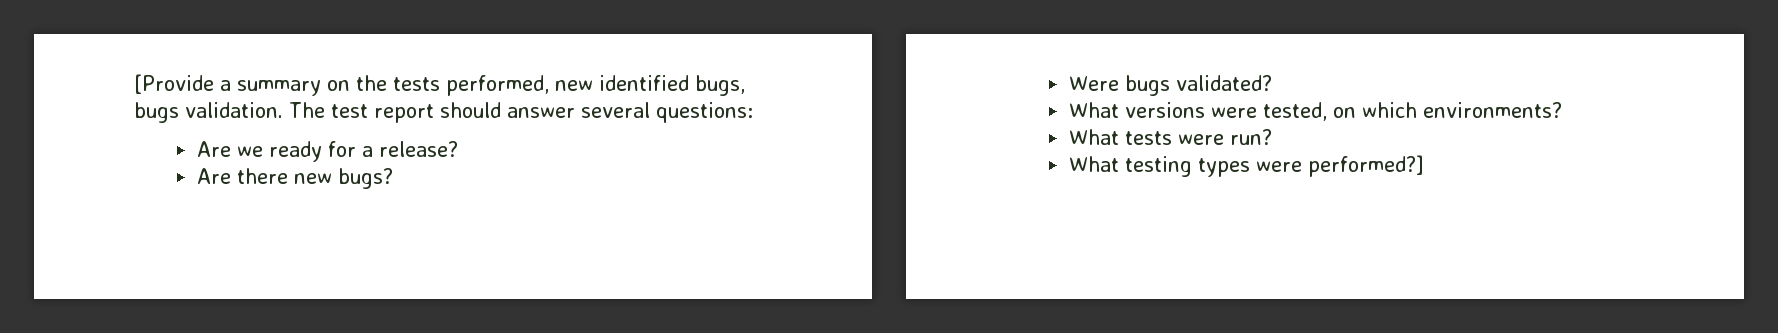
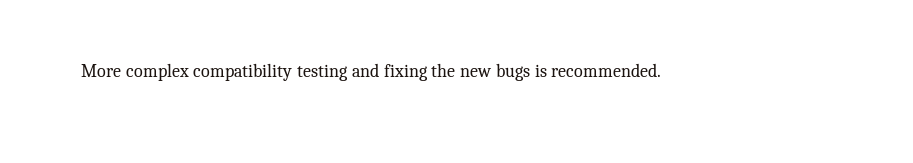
[134,74,745,96] [134,102,753,123] [196,141,458,162] [196,168,393,189] [1068,75,1272,96] [1068,102,1562,121] [1068,129,1272,145] [1068,155,1424,177] [Provide a summary on the tests performed, new identified bugs, bugs validation. The test report should answer several questions: // Are we ready for a release? // Are there new bugs? // Were bugs validated? // What versions were tested, on which environments? // What tests were run? // What testing types were performed?] -> [81,63,662,81] More complex compatibility testing and fixing the new bugs is recommended.

